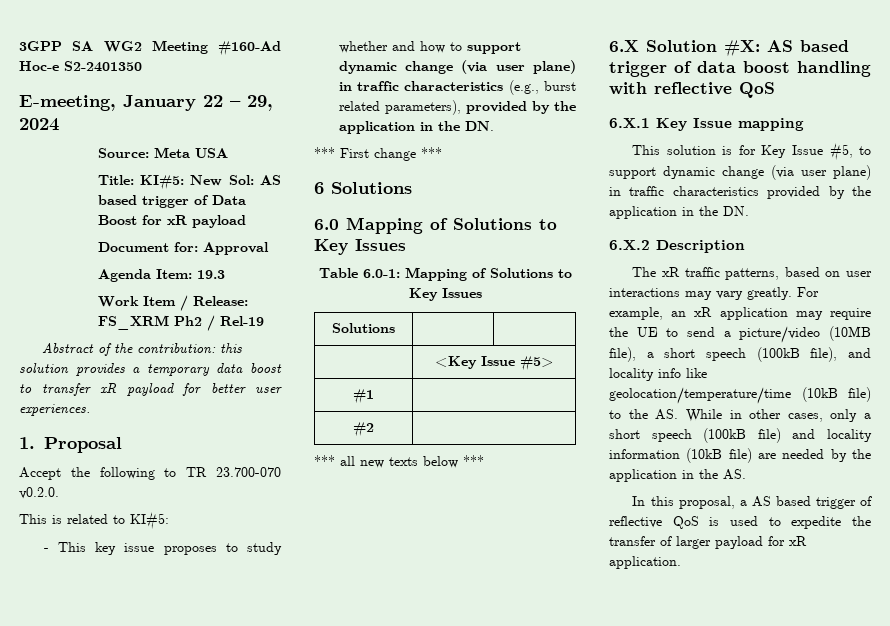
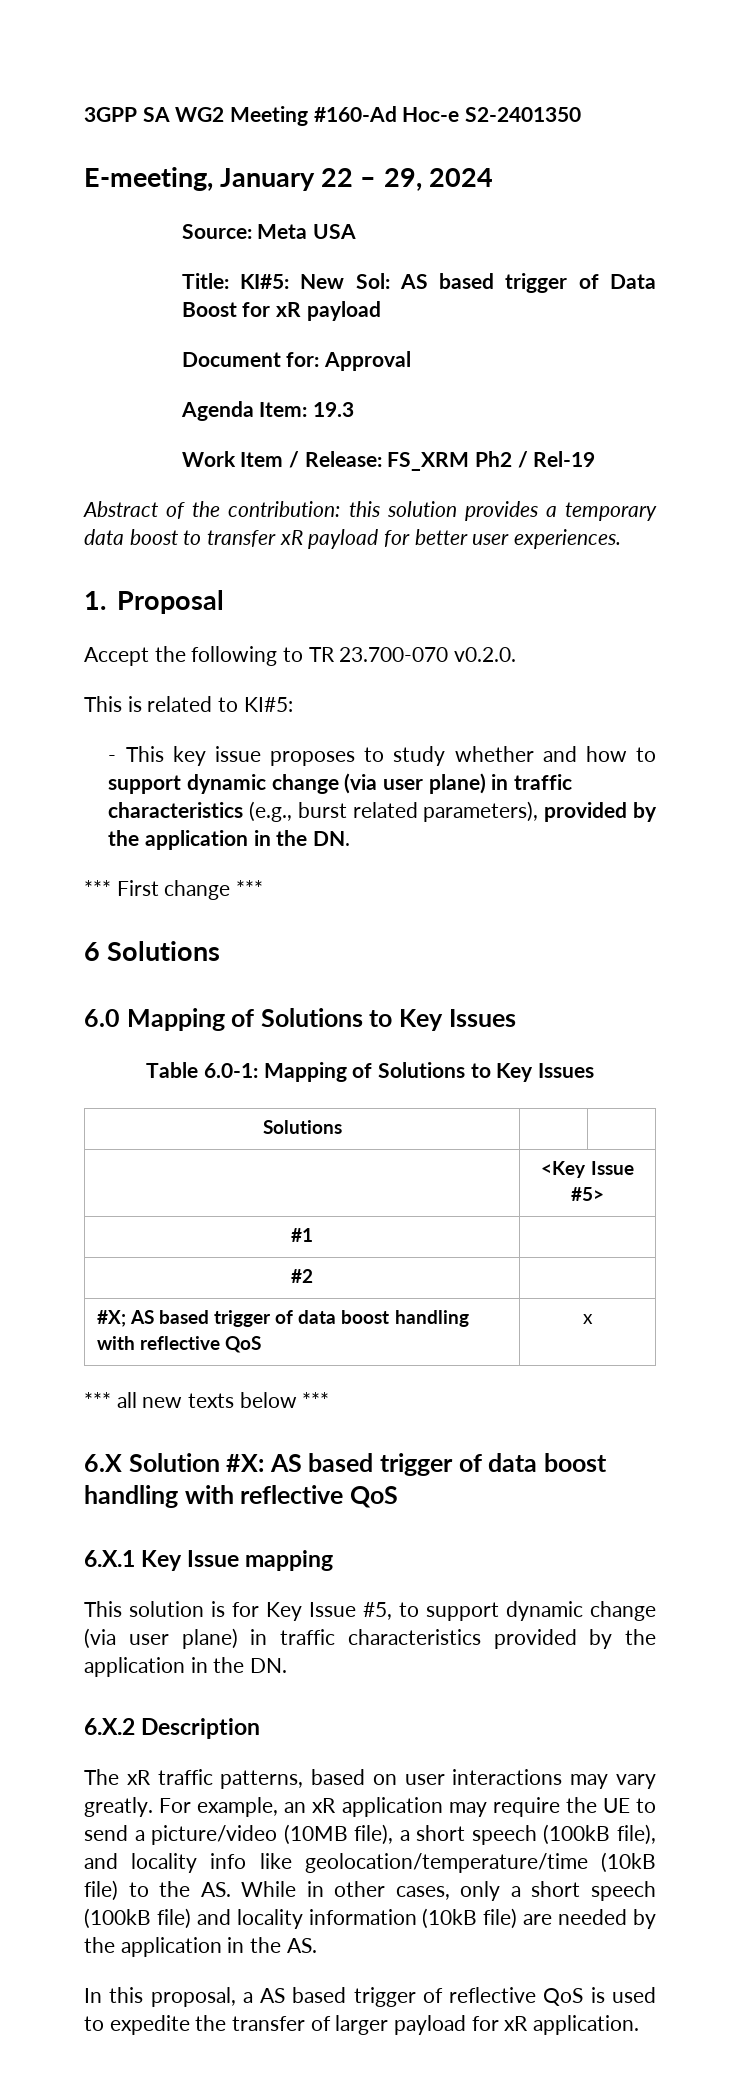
(374, 429) none -> [96,1310,469,1327] [96,1336,261,1353] [583,1314,593,1324] // #X; AS based trigger of data boost handling with reflective QoS | x

